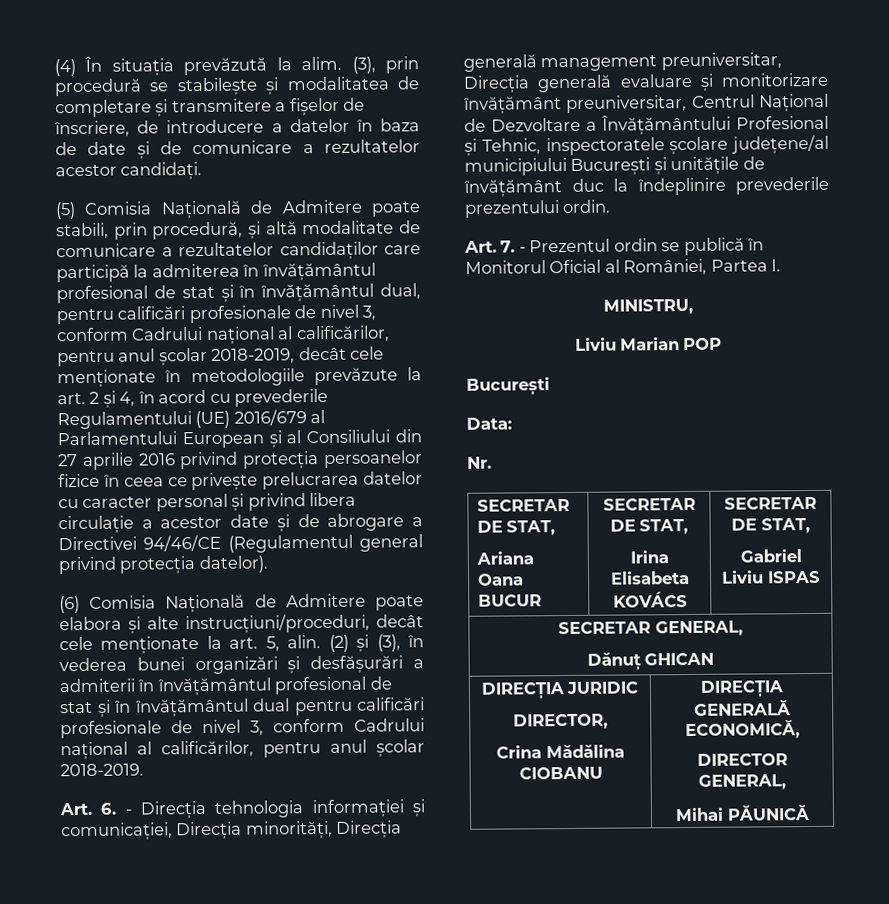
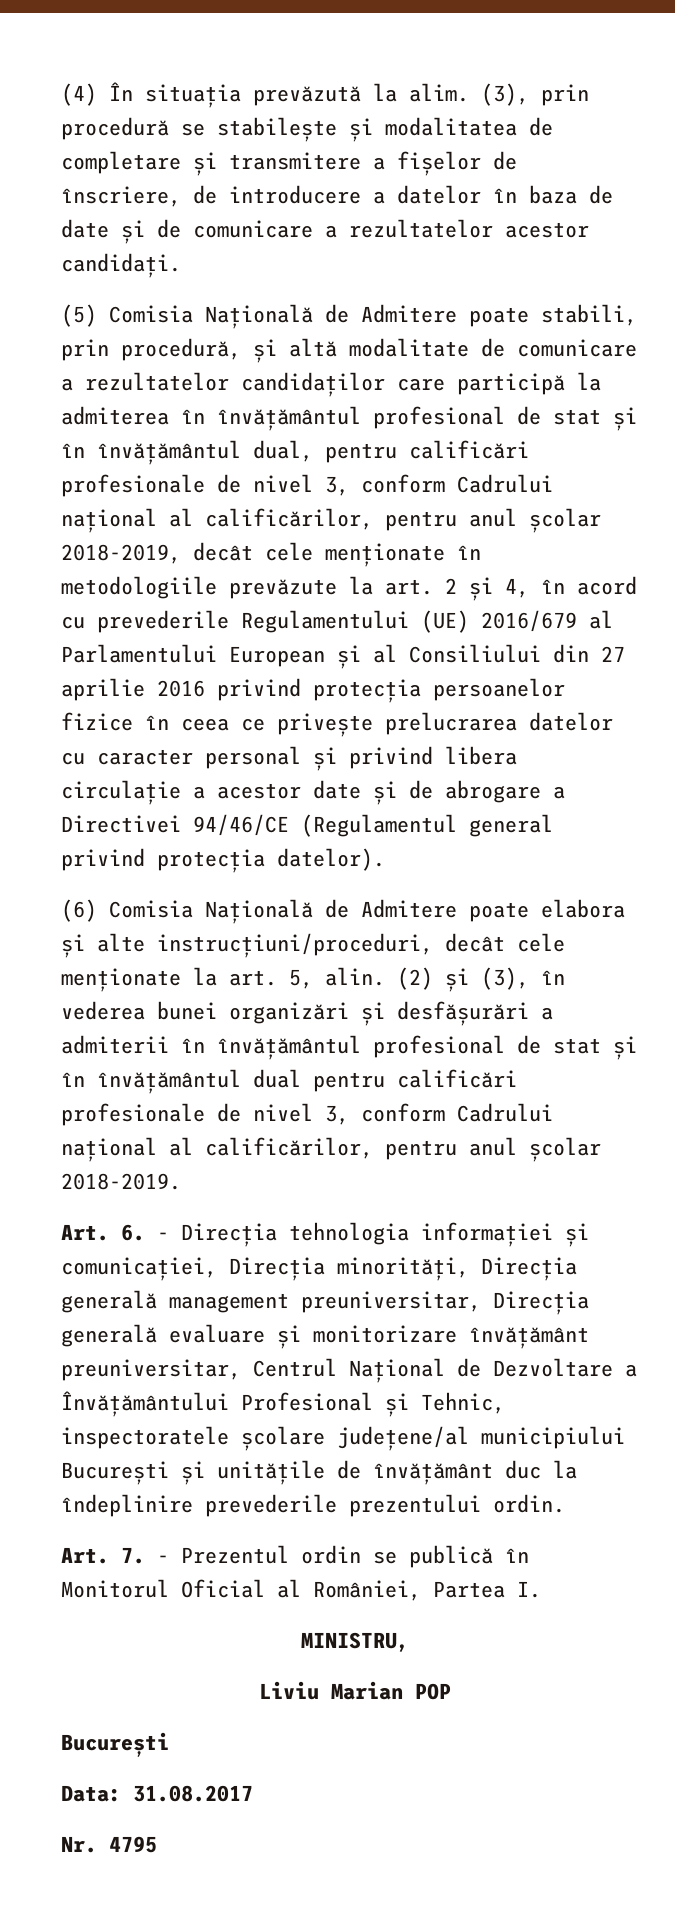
(512, 423) none -> [133,1785,253,1802] 31.08.2017
[476,498,570,512] [476,520,556,536] [475,551,534,565] [476,573,524,586] [477,594,542,607] [602,497,696,511] [609,519,689,535] [629,550,669,564] [609,570,690,585] [612,591,688,608] [724,496,817,510] [731,518,810,534] [739,549,802,563] [721,570,821,584] [558,620,743,637] [586,652,715,671] [480,681,639,700] [513,713,608,730] [496,744,625,759] [518,766,603,780] [699,680,784,698] [693,699,791,716] [684,719,800,740] [696,753,788,766] [698,774,786,790] [675,804,810,822] // SECRETAR DE STAT, // Ariana Oana BUCUR | SECRETAR DE STAT, // Irina Elisabeta KOVÁCS | SECRETAR DE STAT, // Gabriel Liviu ISPAS // SECRETAR GENERAL, // Dănuț GHICAN // DIRECȚIA JURIDIC // DIRECTOR, // Crina Mădălina CIOBANU | DIRECȚIA GENERALĂ ECONOMICĂ, // DIRECTOR GENERAL, // Mihai PĂUNICĂ -> [109,1836,157,1853] 4795

